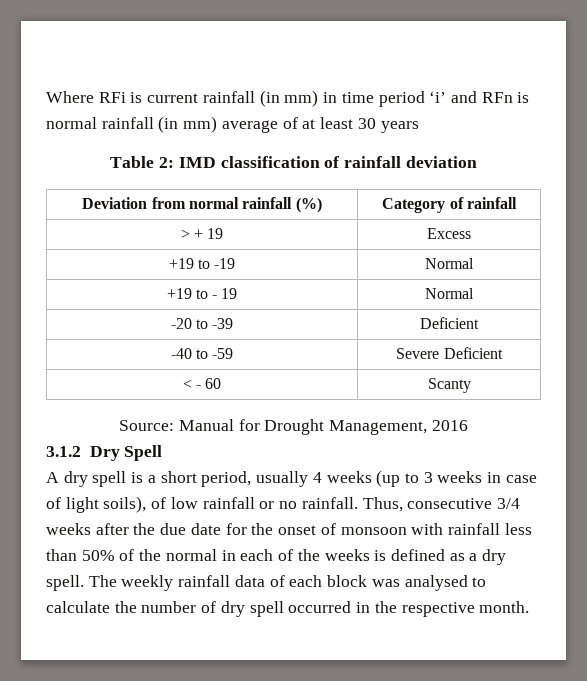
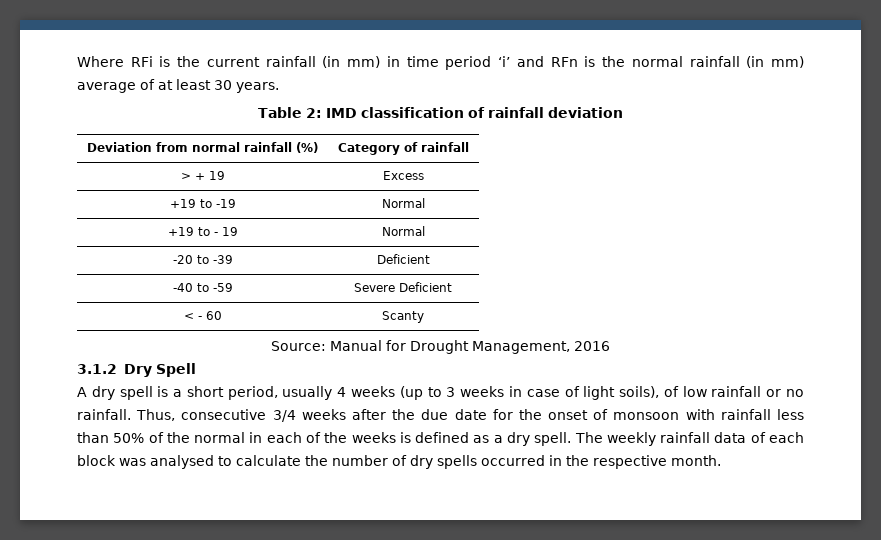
(143, 97) none -> [177,56,201,67] the
(530, 97) none -> [602,56,626,67] the
[380,121,419,133] years -> [236,82,279,93] years.
[249,601,284,617] spell -> [437,455,477,469] spells

